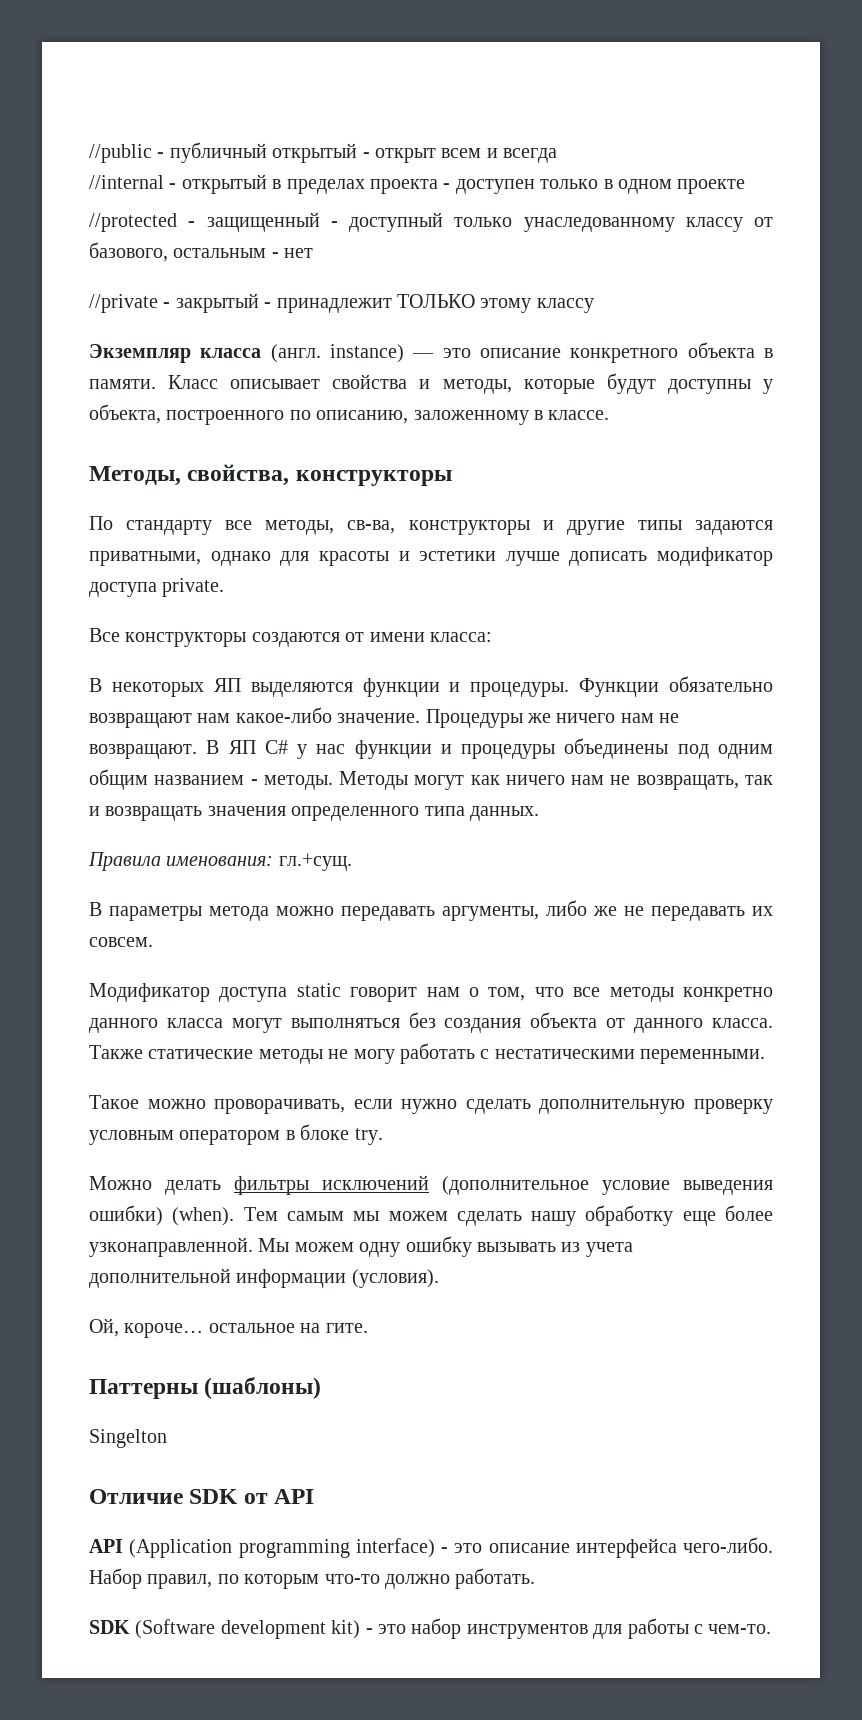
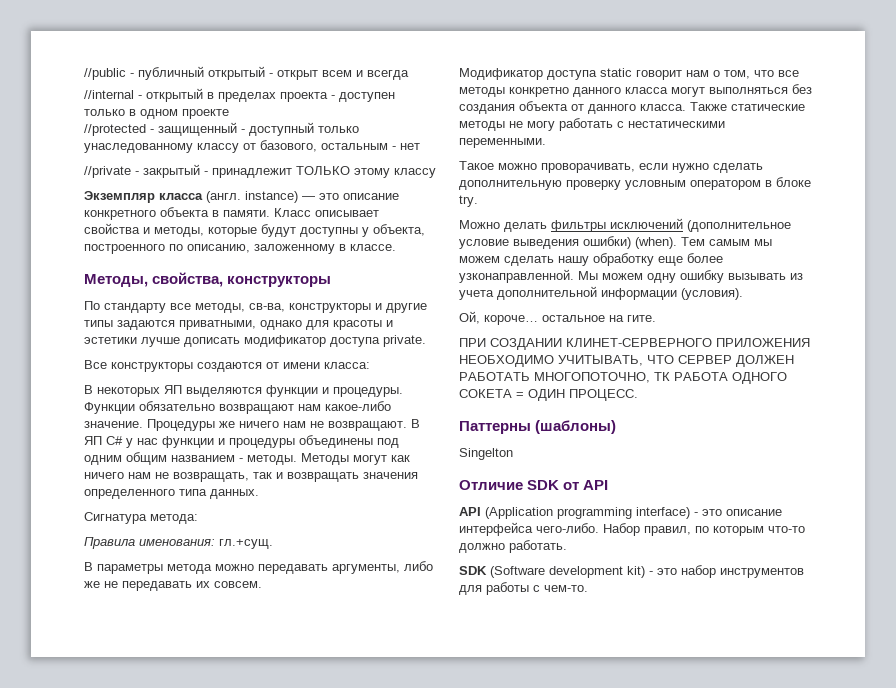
(539, 813) none -> [84,512,198,524] // Сигнатура метода:
(368, 1328) none -> [459,338,810,350] [459,355,794,367] [459,372,787,384] [459,389,638,401] // ПРИ СОЗДАНИИ КЛИНЕТ-СЕРВЕРНОГО ПРИЛОЖЕНИЯ НЕОБХОДИМО УЧИТЫВАТЬ, ЧТО СЕРВЕР ДОЛЖЕН РАБОТАТЬ МНОГОПОТОЧНО, ТК РАБОТА ОДНОГО СОКЕТА = ОДИН ПРОЦЕСС.

